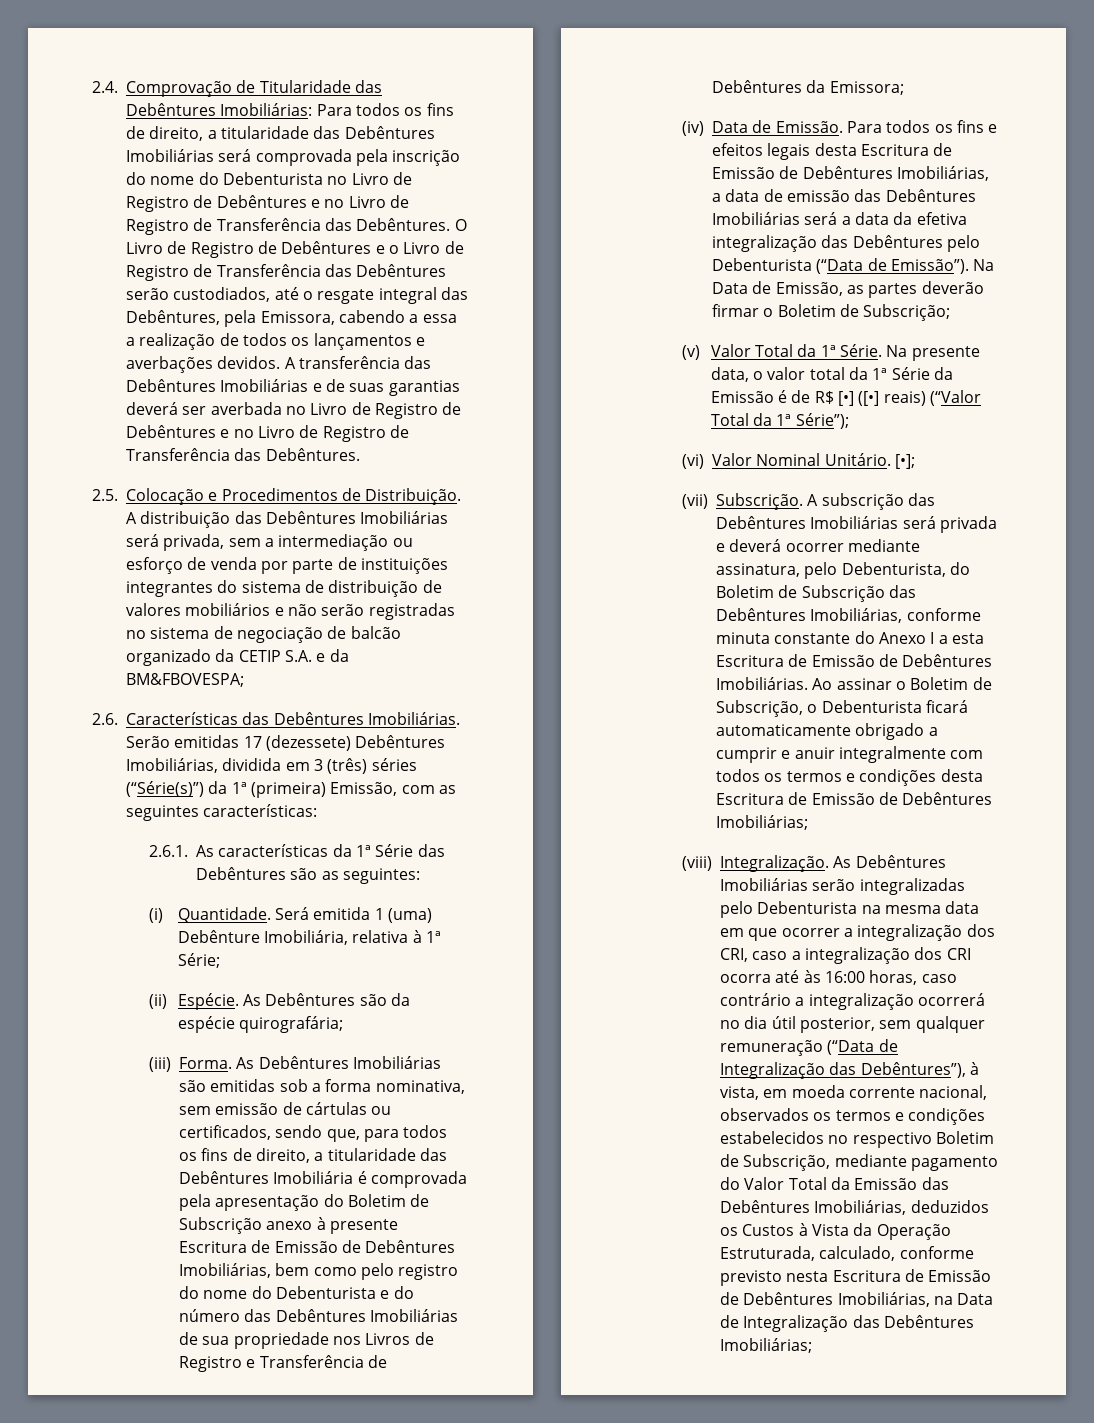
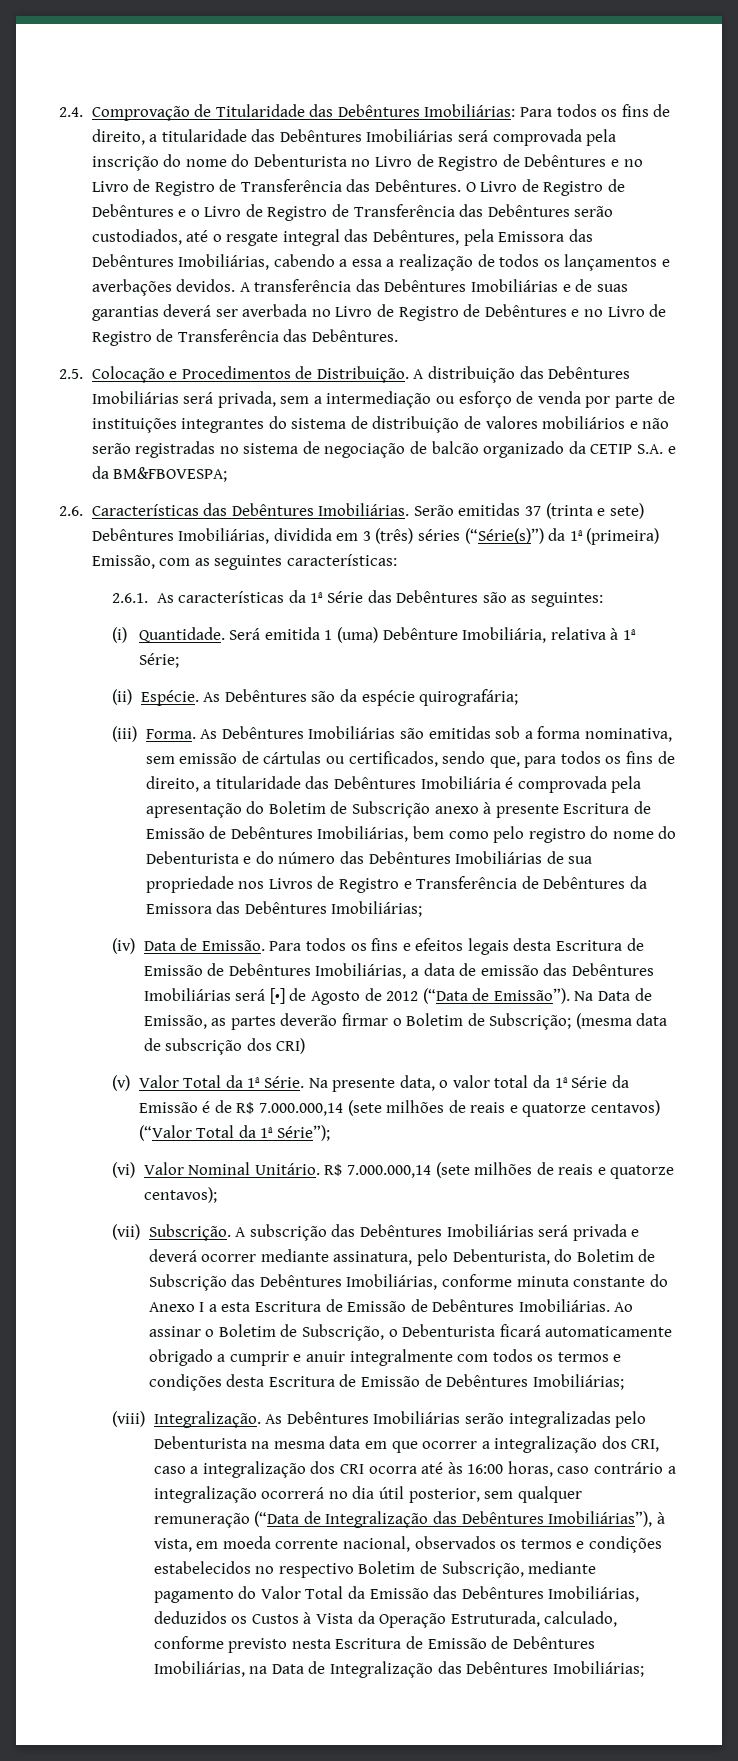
[260,311,335,325] Emissora, -> [498,229,593,242] [91,254,270,270] Emissora das Debêntures Imobiliárias,
[243,735,351,751] 17 (dezessete) -> [525,503,644,519] 37 (trinta e sete)
[829,81,904,95] Emissora; -> [145,901,423,917] Emissora das Debêntures Imobiliárias;
[841,212,967,225] [712,235,981,252] [712,258,813,271] a data da efetiva integralização das Debêntures pelo Debenturista -> [269,988,419,1005] [•] de Agosto de 2012
(951, 312) none -> [575,1013,668,1029] [143,1038,306,1055] (mesma data de subscrição dos CRI)
[837,391,926,406] [•] ([•] reais) -> [258,1100,661,1117] 7.000.000,14 (sete milhões de reais e quatorze centavos)
[895,454,916,469] [•]; -> [324,1162,675,1179] [143,1187,217,1203] R$ 7.000.000,14 (sete milhões de reais e quatorze centavos);
[860,1062,966,1078] Debêntures”), -> [461,1511,653,1527] Debêntures Imobiliárias”),

